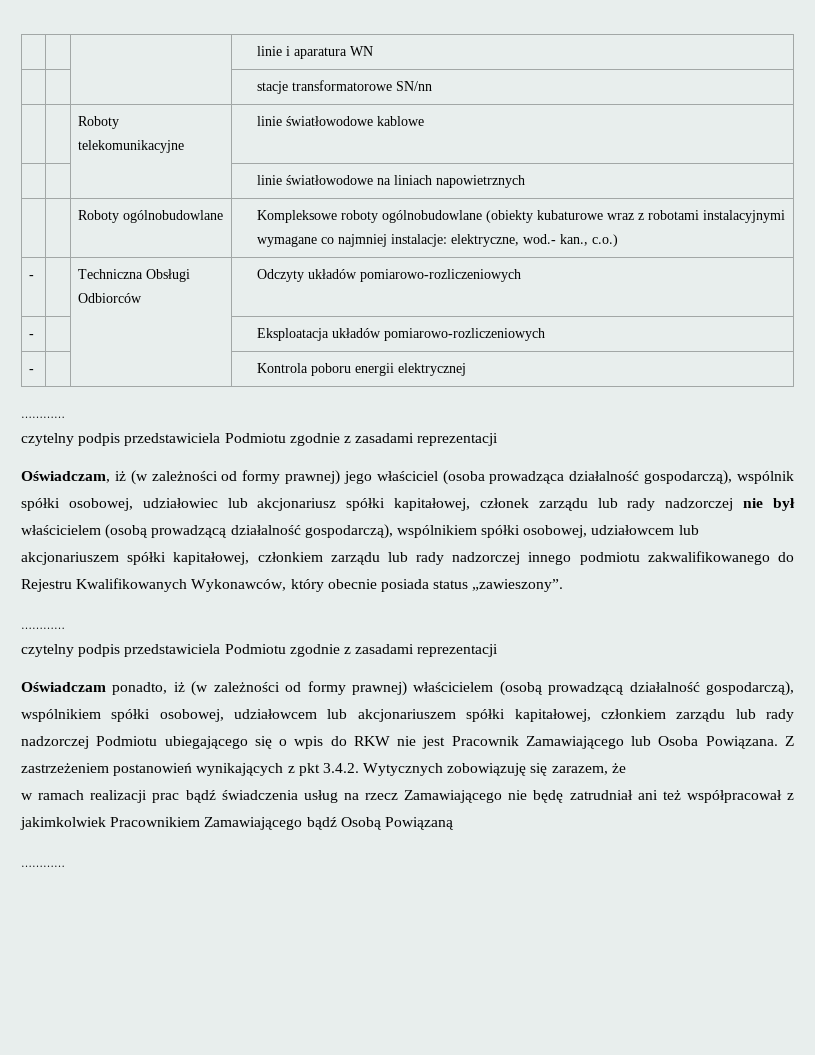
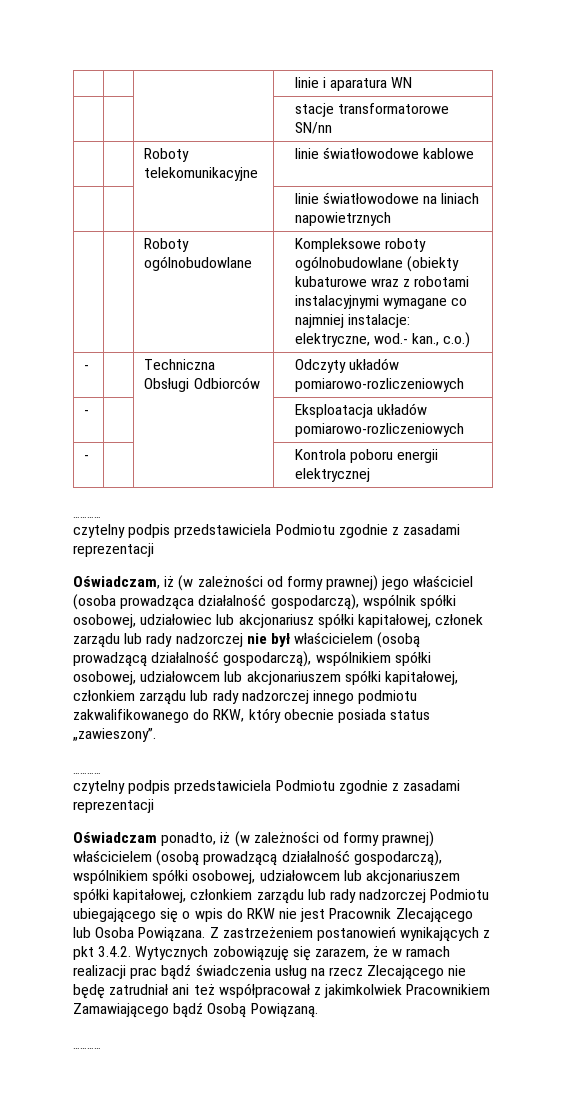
[21,578,287,592] Rejestru Kwalifikowanych Wykonawców, -> [213,709,245,722] RKW,
[525,736,624,749] Zamawiającego -> [395,908,473,923] Zlecającego
(626, 768) // -> (389, 951) none
[404,790,503,803] Zamawiającego -> [367,965,445,980] Zlecającego
[384,817,454,830] Powiązaną -> [250,1003,318,1018] Powiązaną.

